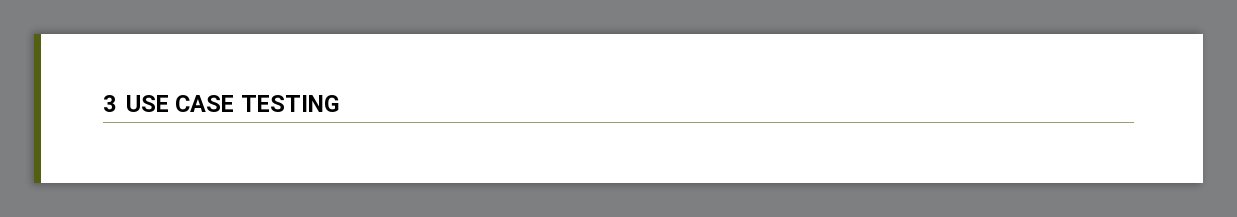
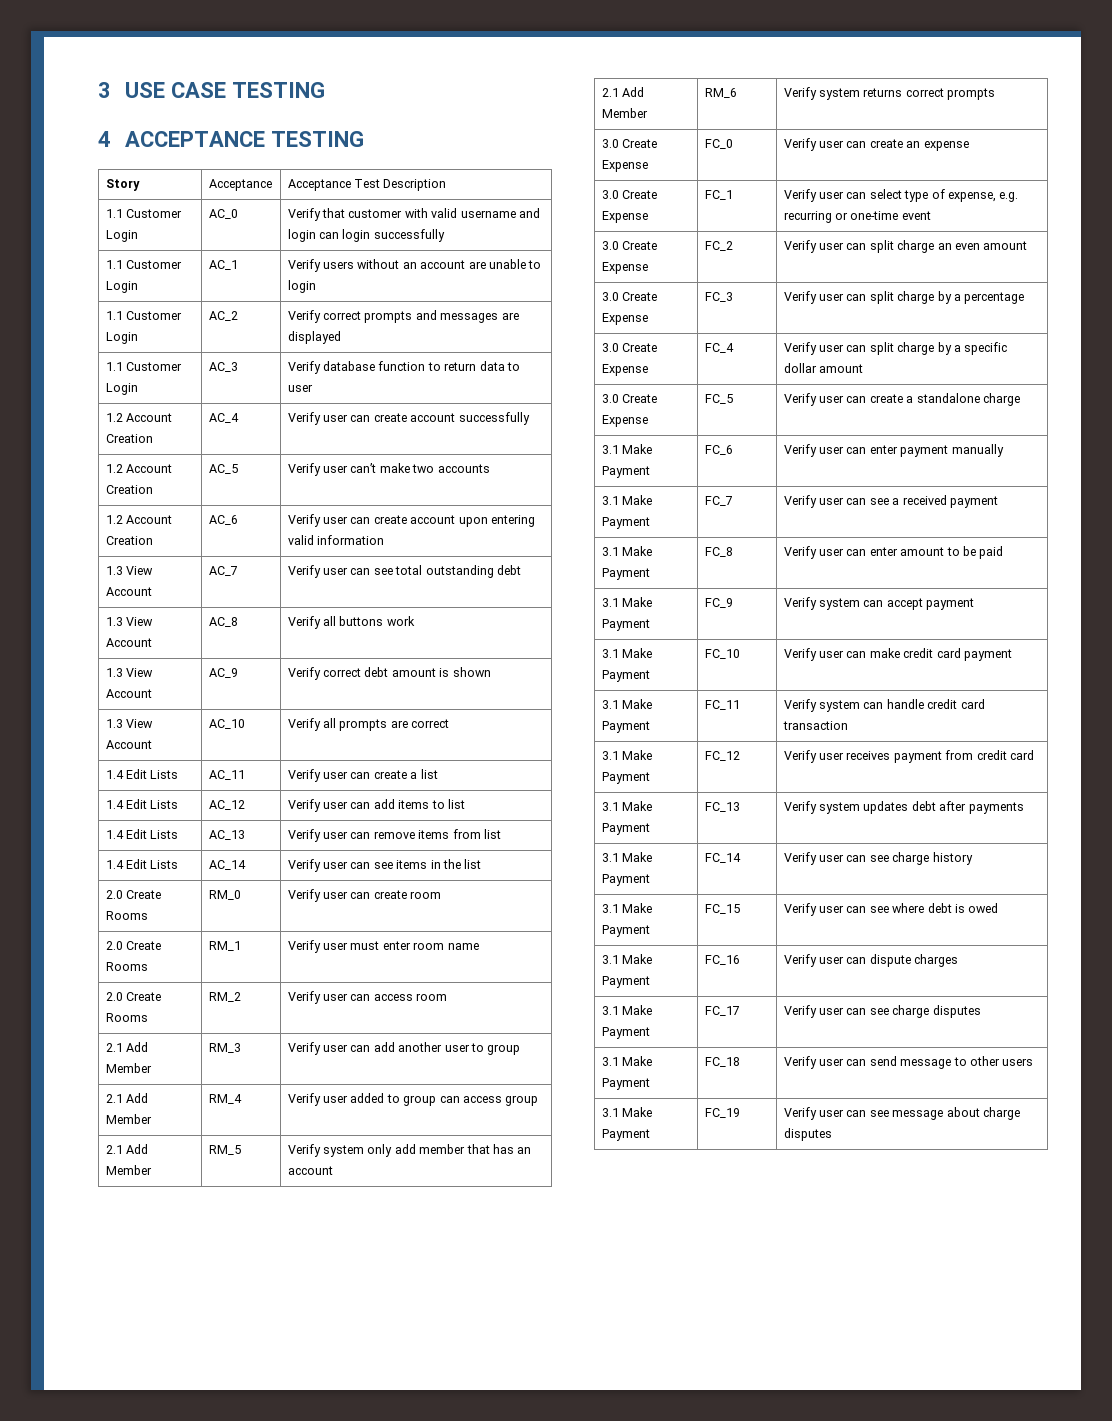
(340, 103) none -> [98,131,365,147] [105,179,140,191] [208,179,272,191] [287,179,447,191] [105,209,183,218] [105,230,138,242] [208,209,238,219] [287,208,540,221] [287,229,445,242] [105,260,183,269] [105,281,138,293] [208,260,238,270] [287,259,542,272] [287,280,316,293] [105,311,183,320] [105,332,138,344] [208,311,238,321] [287,310,519,323] [287,331,341,344] [105,362,183,371] [105,383,138,395] [208,362,238,372] [287,361,520,374] [287,384,313,392] [105,413,173,422] [105,434,153,443] [208,413,239,423] [287,412,530,425] [105,464,173,473] [105,485,153,494] [208,464,238,474] [287,463,490,476] [105,515,173,524] [105,536,153,545] [208,515,238,525] [287,514,535,527] [287,535,385,545] [105,566,154,575] [105,587,152,596] [208,566,238,576] [287,565,521,578] [105,617,154,626] [105,638,152,647] [208,617,238,627] [287,616,415,629] [105,668,154,677] [105,689,152,698] [208,668,238,678] [287,667,491,680] [105,719,154,728] [105,740,152,749] [208,719,245,729] [287,718,450,731] [105,769,179,779] [208,770,245,780] [287,769,438,782] [105,799,179,809] [208,800,245,810] [287,799,465,812] [105,829,179,839] [208,830,245,840] [287,829,501,842] [105,859,179,869] [208,860,246,870] [287,859,482,872] [105,890,162,899] [105,911,148,920] [208,890,241,900] [287,889,442,902] [105,941,162,950] [105,962,148,971] [208,941,241,951] [287,940,479,953] [105,992,162,1001] [105,1013,148,1022] [208,992,241,1002] [287,991,448,1004] [105,1042,149,1052] [105,1063,152,1073] [208,1043,241,1053] [287,1042,521,1055] [105,1093,149,1103] [105,1114,152,1124] [208,1094,242,1104] [287,1093,539,1106] [105,1144,149,1154] [105,1165,152,1175] [208,1145,241,1155] [287,1144,532,1157] [287,1166,333,1175] [601,87,645,97] [601,108,648,118] [704,88,737,98] [783,87,996,100] [601,139,658,148] [601,160,648,172] [704,139,733,149] [783,138,969,151] [601,190,658,199] [601,211,648,223] [704,190,733,200] [783,189,1019,202] [783,211,931,223] [601,241,658,250] [601,262,648,274] [704,241,733,251] [783,240,1028,253] [601,292,658,301] [601,313,648,325] [704,292,733,302] [783,291,1025,304] [601,343,658,352] [601,364,648,376] [704,343,734,353] [783,342,1008,355] [783,363,864,373] [601,394,658,403] [601,415,648,427] [704,394,733,404] [783,393,1020,406] [601,444,653,454] [601,466,650,478] [704,445,733,455] [783,444,1004,457] [601,495,653,505] [601,517,650,529] [704,496,733,506] [783,495,998,508] [601,546,653,556] [601,568,650,580] [704,547,733,557] [783,546,1004,559] [601,597,653,607] [601,619,650,631] [704,598,733,608] [783,597,975,610] [601,648,653,658] [601,670,650,682] [704,649,740,659] [783,648,1012,661] [601,699,653,709] [601,721,650,733] [704,700,740,710] [783,699,985,712] [782,721,848,730] [601,750,653,760] [601,772,650,784] [704,751,740,761] [783,750,1034,763] [601,801,653,811] [601,823,650,835] [704,802,740,812] [783,801,1024,814] [601,852,653,862] [601,874,650,886] [704,853,741,863] [783,852,973,865] [601,903,653,913] [601,925,650,937] [704,904,740,914] [783,903,999,916] [601,954,653,964] [601,976,650,988] [704,955,740,965] [783,954,959,967] [601,1005,653,1015] [601,1027,650,1039] [704,1006,740,1016] [783,1005,981,1018] [601,1056,653,1066] [601,1078,650,1090] [704,1057,740,1067] [783,1056,1034,1069] [601,1107,653,1117] [601,1129,650,1141] [704,1108,740,1118] [783,1107,1020,1120] [783,1128,832,1141] // 4 ACCEPTANCE TESTING // Story | Acceptance | Acceptance Test Description // 1.1 Customer Login | AC_0 | Verify that customer with valid username and login can login successfully // 1.1 Customer Login | AC_1 | Verify users without an account are unable to login // 1.1 Customer Login | AC_2 | Verify correct prompts and messages are displayed // 1.1 Customer Login | AC_3 | Verify database function to return data to user // 1.2 Account Creation | AC_4 | Verify user can create account successfully // 1.2 Account Creation | AC_5 | Verify user can’t make two accounts // 1.2 Account Creation | AC_6 | Verify user can create account upon entering valid information // 1.3 View Account | AC_7 | Verify user can see total outstanding debt // 1.3 View Account | AC_8 | Verify all buttons work // 1.3 View Account | AC_9 | Verify correct debt amount is shown // 1.3 View Account | AC_10 | Verify all prompts are correct // 1.4 Edit Lists | AC_11 | Verify user can create a list // 1.4 Edit Lists | AC_12 | Verify user can add items to list // 1.4 Edit Lists | AC_13 | Verify user can remove items from list // 1.4 Edit Lists | AC_14 | Verify user can see items in the list // 2.0 Create Rooms | RM_0 | Verify user can create room // 2.0 Create Rooms | RM_1 | Verify user must enter room name // 2.0 Create Rooms | RM_2 | Verify user can access room // 2.1 Add Member | RM_3 | Verify user can add another user to group // 2.1 Add Member | RM_4 | Verify user added to group can access group // 2.1 Add Member | RM_5 | Verify system only add member that has an account // 2.1 Add Member | RM_6 | Verify system returns correct prompts // 3.0 Create Expense | FC_0 | Verify user can create an expense // 3.0 Create Expense | FC_1 | Verify user can select type of expense, e.g. recurring or one-time event // 3.0 Create Expense | FC_2 | Verify user can split charge an even amount // 3.0 Create Expense | FC_3 | Verify user can split charge by a percentage // 3.0 Create Expense | FC_4 | Verify user can split charge by a specific dollar amount // 3.0 Create Expense | FC_5 | Verify user can create a standalone charge // 3.1 Make Payment | FC_6 | Verify user can enter payment manually // 3.1 Make Payment | FC_7 | Verify user can see a received payment // 3.1 Make Payment | FC_8 | Verify user can enter amount to be paid // 3.1 Make Payment | FC_9 | Verify system can accept payment // 3.1 Make Payment | FC_10 | Verify user can make credit card payment // 3.1 Make Payment | FC_11 | Verify system can handle credit card transaction // 3.1 Make Payment | FC_12 | Verify user receives payment from credit card // 3.1 Make Payment | FC_13 | Verify system updates debt after payments // 3.1 Make Payment | FC_14 | Verify user can see charge history // 3.1 Make Payment | FC_15 | Verify user can see where debt is owed // 3.1 Make Payment | FC_16 | Verify user can dispute charges // 3.1 Make Payment | FC_17 | Verify user can see charge disputes // 3.1 Make Payment | FC_18 | Verify user can send message to other users // 3.1 Make Payment | FC_19 | Verify user can see message about charge disputes

